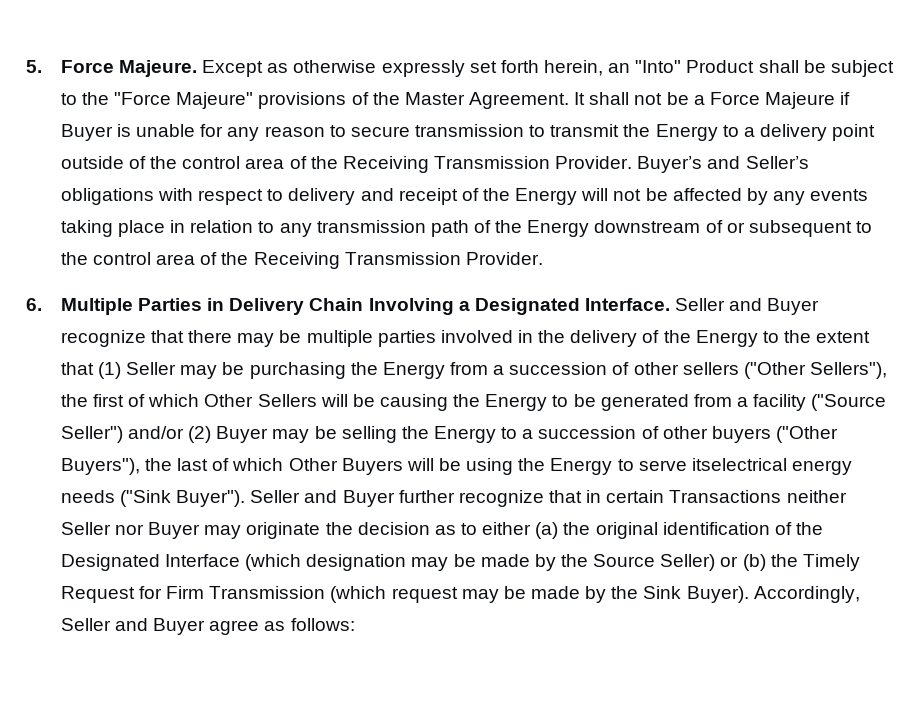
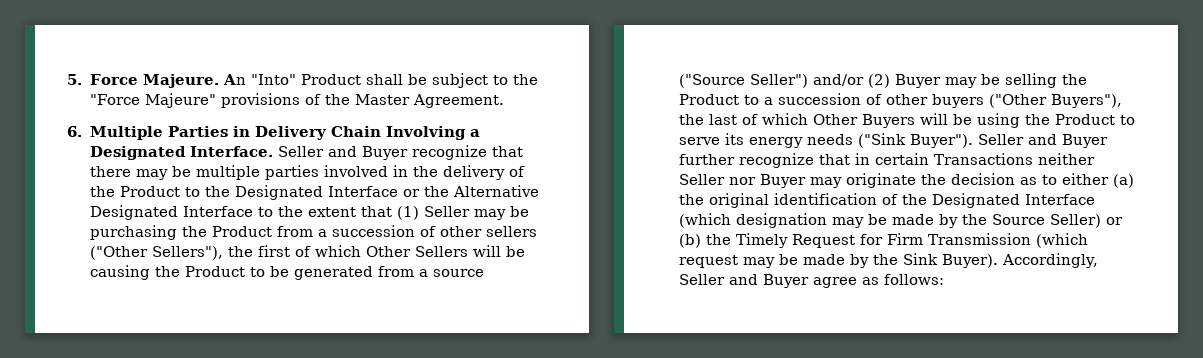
[202,60,631,77] Except as otherwise expressly set forth herein, an -> [222,74,246,85] An
[574,92,851,109] [60,124,876,141] [60,156,809,173] [60,188,869,205] [60,220,872,237] [60,252,543,269] It shall not be a Force Majeure if Buyer is unable for any reason to secure transmission to transmit the Energy to a delivery point outside of the control area of the Receiving Transmission Provider. Buyer’s and Seller’s obligations with respect to delivery and receipt of the Energy will not be affected by any events taking place in relation to any transmission path of the Energy downstream of or subsequent to the control area of the Receiving Transmission Provider. -> (504, 101) none
[695,330,758,347] Energy -> [119,185,539,200] [89,205,253,220] Product to the Designated Interface or the Alternative Designated Interface
[382,362,445,379] Energy -> [211,226,272,237] Product
[485,394,548,411] Energy -> [184,266,245,277] Product
[753,394,807,411] facility -> [432,269,484,277] source
[433,426,496,443] Energy -> [678,94,739,105] Product
[550,458,613,475] Energy -> [1054,114,1115,125] Product
[691,458,787,471] itselectrical -> [724,133,744,145] its

